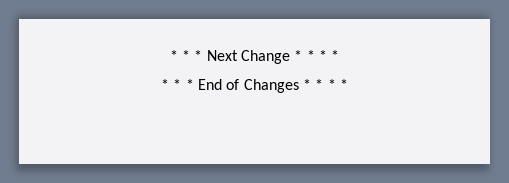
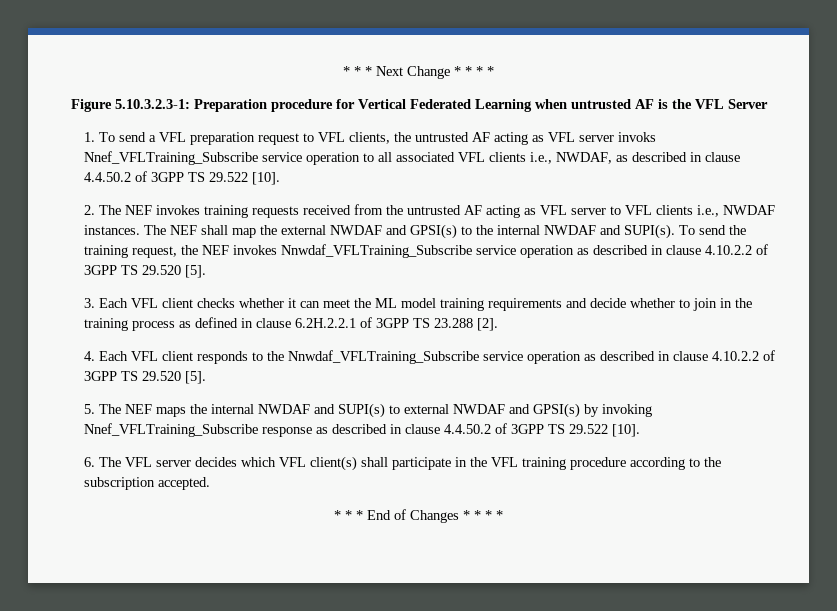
(340, 55) none -> [70,99,768,112] [83,132,656,145] [83,151,740,165] [83,171,280,185] [83,204,775,218] [83,224,746,239] [83,244,768,258] [83,265,206,278] [83,298,752,311] [83,317,498,331] [83,350,775,364] [83,371,206,384] [83,403,652,418] [83,423,640,437] [83,456,721,471] [83,477,210,490] // Figure 5.10.3.2.3-1: Preparation procedure for Vertical Federated Learning when untrusted AF is the VFL Server // 1. To send a VFL preparation request to VFL clients, the untrusted AF acting as VFL server invoks Nnef_VFLTraining_Subscribe service operation to all associated VFL clients i.e., NWDAF, as described in clause 4.4.50.2 of 3GPP TS 29.522 [10]. // 2. The NEF invokes training requests received from the untrusted AF acting as VFL server to VFL clients i.e., NWDAF instances. The NEF shall map the external NWDAF and GPSI(s) to the internal NWDAF and SUPI(s). To send the training request, the NEF invokes Nnwdaf_VFLTraining_Subscribe service operation as described in clause 4.10.2.2 of 3GPP TS 29.520 [5]. // 3. Each VFL client checks whether it can meet the ML model training requirements and decide whether to join in the training process as defined in clause 6.2H.2.2.1 of 3GPP TS 23.288 [2]. // 4. Each VFL client responds to the Nnwdaf_VFLTraining_Subscribe service operation as described in clause 4.10.2.2 of 3GPP TS 29.520 [5]. // 5. The NEF maps the internal NWDAF and SUPI(s) to external NWDAF and GPSI(s) by invoking Nnef_VFLTraining_Subscribe response as described in clause 4.4.50.2 of 3GPP TS 29.522 [10]. // 6. The VFL server decides which VFL client(s) shall participate in the VFL training procedure according to the subscription accepted.

